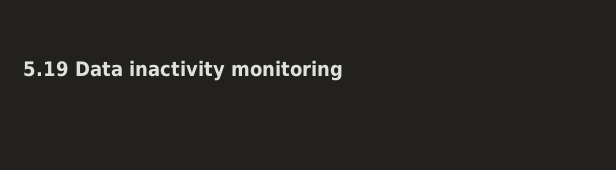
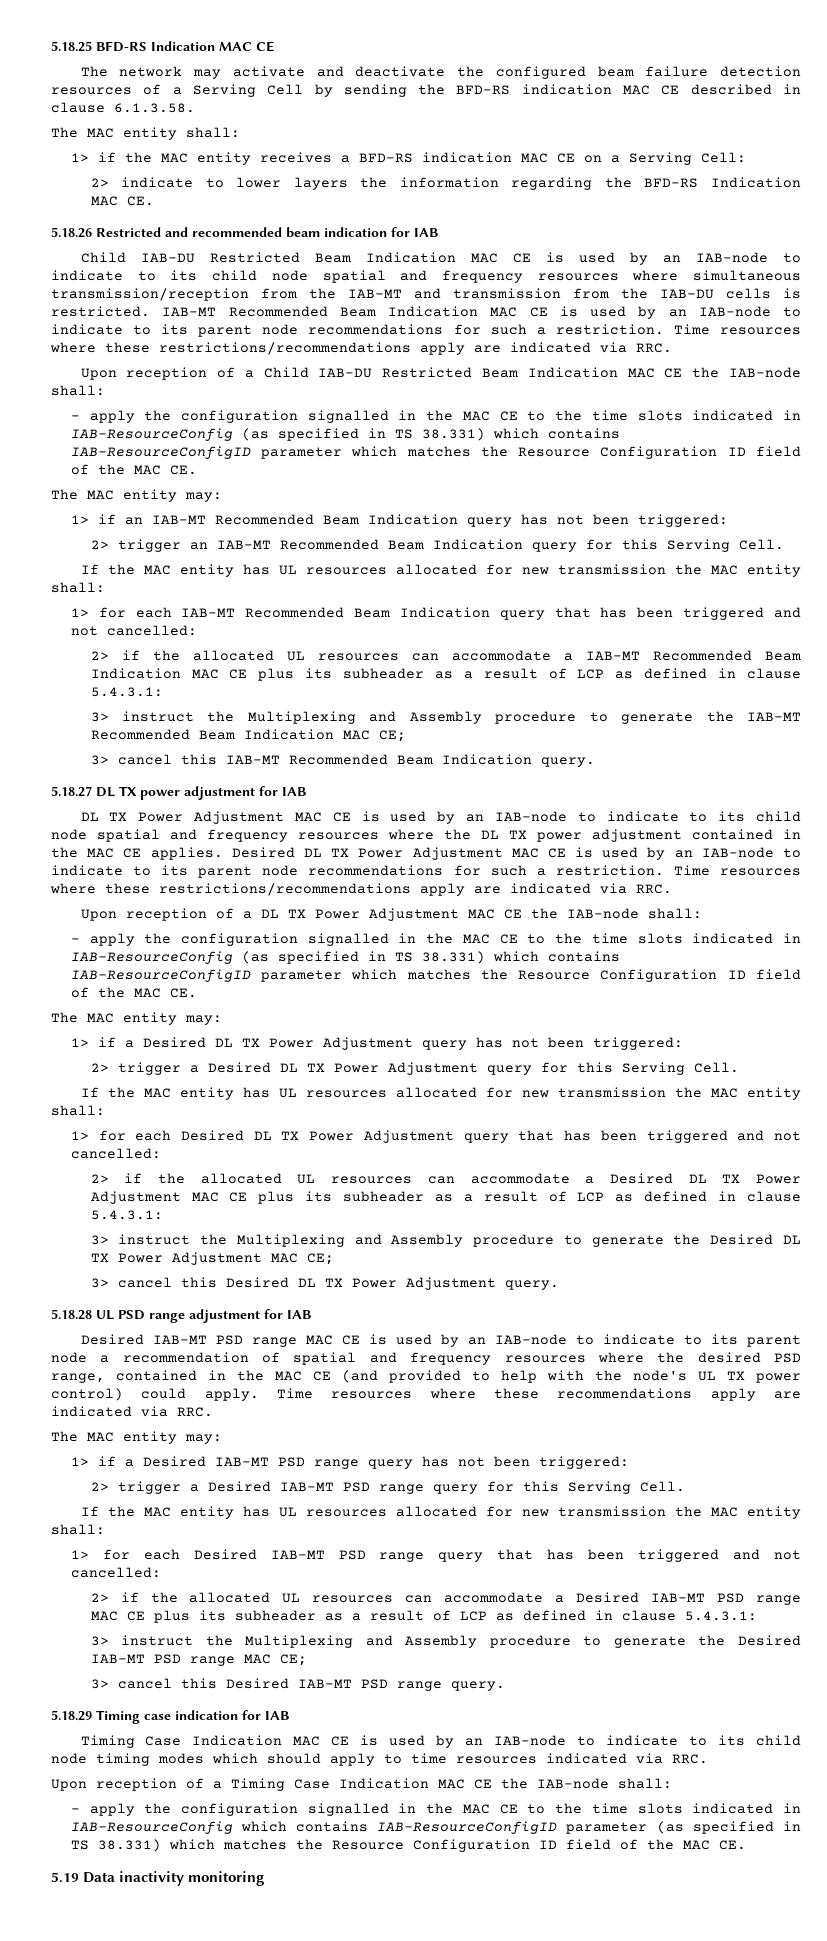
(23, 69) none -> [51,41,274,52] [80,66,801,79] [51,84,801,97] [51,102,195,113] [51,127,240,140] [70,152,746,165] [90,177,801,190] [90,196,154,206] [51,227,438,238] [80,252,801,265] [51,270,801,283] [51,288,801,301] [51,306,801,319] [51,324,801,337] [50,342,672,355] [80,367,801,380] [51,385,105,396] [70,410,801,423] [70,428,620,441] [70,446,802,459] [70,464,197,475] [51,489,222,502] [70,514,728,527] [90,539,784,552] [80,564,801,577] [51,582,105,593] [70,607,801,620] [70,625,197,636] [90,650,801,661] [90,668,802,681] [90,687,163,697] [90,711,801,724] [90,729,406,742] [90,754,595,767] [51,786,306,800] [80,811,802,824] [51,829,801,842] [51,847,801,860] [51,865,801,878] [50,883,672,896] [80,908,702,921] [70,933,801,946] [70,951,620,964] [70,969,802,982] [70,987,197,998] [51,1012,222,1025] [70,1037,683,1050] [90,1062,739,1075] [80,1087,801,1100] [51,1105,105,1116] [70,1130,801,1143] [70,1148,161,1159] [90,1173,801,1184] [90,1191,802,1204] [90,1210,163,1220] [90,1234,801,1247] [90,1252,334,1265] [90,1277,559,1290] [51,1309,311,1323] [80,1334,801,1347] [51,1352,802,1365] [51,1370,801,1383] [51,1388,801,1401] [51,1406,213,1417] [51,1431,222,1444] [70,1456,629,1469] [90,1481,685,1494] [80,1506,801,1519] [51,1524,105,1535] [70,1549,801,1562] [70,1567,161,1578] [90,1592,801,1605] [90,1610,757,1623] [90,1635,801,1648] [90,1654,307,1666] [90,1678,505,1691] [51,1710,289,1724] [80,1735,802,1748] [51,1753,708,1766] [51,1778,672,1791] [70,1803,801,1816] [70,1821,801,1834] [70,1839,746,1852] 5.18.25 BFD-RS Indication MAC CE // The network may activate and deactivate the configured beam failure detection resources of a Serving Cell by sending the BFD-RS indication MAC CE described in clause 6.1.3.58. // The MAC entity shall: // 1> if the MAC entity receives a BFD-RS indication MAC CE on a Serving Cell: // 2> indicate to lower layers the information regarding the BFD-RS Indication MAC CE. // 5.18.26 Restricted and recommended beam indication for IAB // Child IAB-DU Restricted Beam Indication MAC CE is used by an IAB-node to indicate to its child node spatial and frequency resources where simultaneous transmission/reception from the IAB-MT and transmission from the IAB-DU cells is restricted. IAB-MT Recommended Beam Indication MAC CE is used by an IAB-node to indicate to its parent node recommendations for such a restriction. Time resources where these restrictions/recommendations apply are indicated via RRC. // Upon reception of a Child IAB-DU Restricted Beam Indication MAC CE the IAB-node shall: // - apply the configuration signalled in the MAC CE to the time slots indicated in IAB-ResourceConfig (as specified in TS 38.331) which contains IAB-ResourceConfigID parameter which matches the Resource Configuration ID field of the MAC CE. // The MAC entity may: // 1> if an IAB-MT Recommended Beam Indication query has not been triggered: // 2> trigger an IAB-MT Recommended Beam Indication query for this Serving Cell. // If the MAC entity has UL resources allocated for new transmission the MAC entity shall: // 1> for each IAB-MT Recommended Beam Indication query that has been triggered and not cancelled: // 2> if the allocated UL resources can accommodate a IAB-MT Recommended Beam Indication MAC CE plus its subheader as a result of LCP as defined in clause 5.4.3.1: // 3> instruct the Multiplexing and Assembly procedure to generate the IAB-MT Recommended Beam Indication MAC CE; // 3> cancel this IAB-MT Recommended Beam Indication query. // 5.18.27 DL TX power adjustment for IAB // DL TX Power Adjustment MAC CE is used by an IAB-node to indicate to its child node spatial and frequency resources where the DL TX power adjustment contained in the MAC CE applies. Desired DL TX Power Adjustment MAC CE is used by an IAB-node to indicate to its parent node recommendations for such a restriction. Time resources where these restrictions/recommendations apply are indicated via RRC. // Upon reception of a DL TX Power Adjustment MAC CE the IAB-node shall: // - apply the configuration signalled in the MAC CE to the time slots indicated in IAB-ResourceConfig (as specified in TS 38.331) which contains IAB-ResourceConfigID parameter which matches the Resource Configuration ID field of the MAC CE. // The MAC entity may: // 1> if a Desired DL TX Power Adjustment query has not been triggered: // 2> trigger a Desired DL TX Power Adjustment query for this Serving Cell. // If the MAC entity has UL resources allocated for new transmission the MAC entity shall: // 1> for each Desired DL TX Power Adjustment query that has been triggered and not cancelled: // 2> if the allocated UL resources can accommodate a Desired DL TX Power Adjustment MAC CE plus its subheader as a result of LCP as defined in clause 5.4.3.1: // 3> instruct the Multiplexing and Assembly procedure to generate the Desired DL TX Power Adjustment MAC CE; // 3> cancel this Desired DL TX Power Adjustment query. // 5.18.28 UL PSD range adjustment for IAB // Desired IAB-MT PSD range MAC CE is used by an IAB-node to indicate to its parent node a recommendation of spatial and frequency resources where the desired PSD range, contained in the MAC CE (and provided to help with the node's UL TX power control) could apply. Time resources where these recommendations apply are indicated via RRC. // The MAC entity may: // 1> if a Desired IAB-MT PSD range query has not been triggered: // 2> trigger a Desired IAB-MT PSD range query for this Serving Cell. // If the MAC entity has UL resources allocated for new transmission the MAC entity shall: // 1> for each Desired IAB-MT PSD range query that has been triggered and not cancelled: // 2> if the allocated UL resources can accommodate a Desired IAB-MT PSD range MAC CE plus its subheader as a result of LCP as defined in clause 5.4.3.1: // 3> instruct the Multiplexing and Assembly procedure to generate the Desired IAB-MT PSD range MAC CE; // 3> cancel this Desired IAB-MT PSD range query. // 5.18.29 Timing case indication for IAB // Timing Case Indication MAC CE is used by an IAB-node to indicate to its child node timing modes which should apply to time resources indicated via RRC. // Upon reception of a Timing Case Indication MAC CE the IAB-node shall: // - apply the configuration signalled in the MAC CE to the time slots indicated in IAB-ResourceConfig which contains IAB-ResourceConfigID parameter (as specified in TS 38.331) which matches the Resource Configuration ID field of the MAC CE. //

